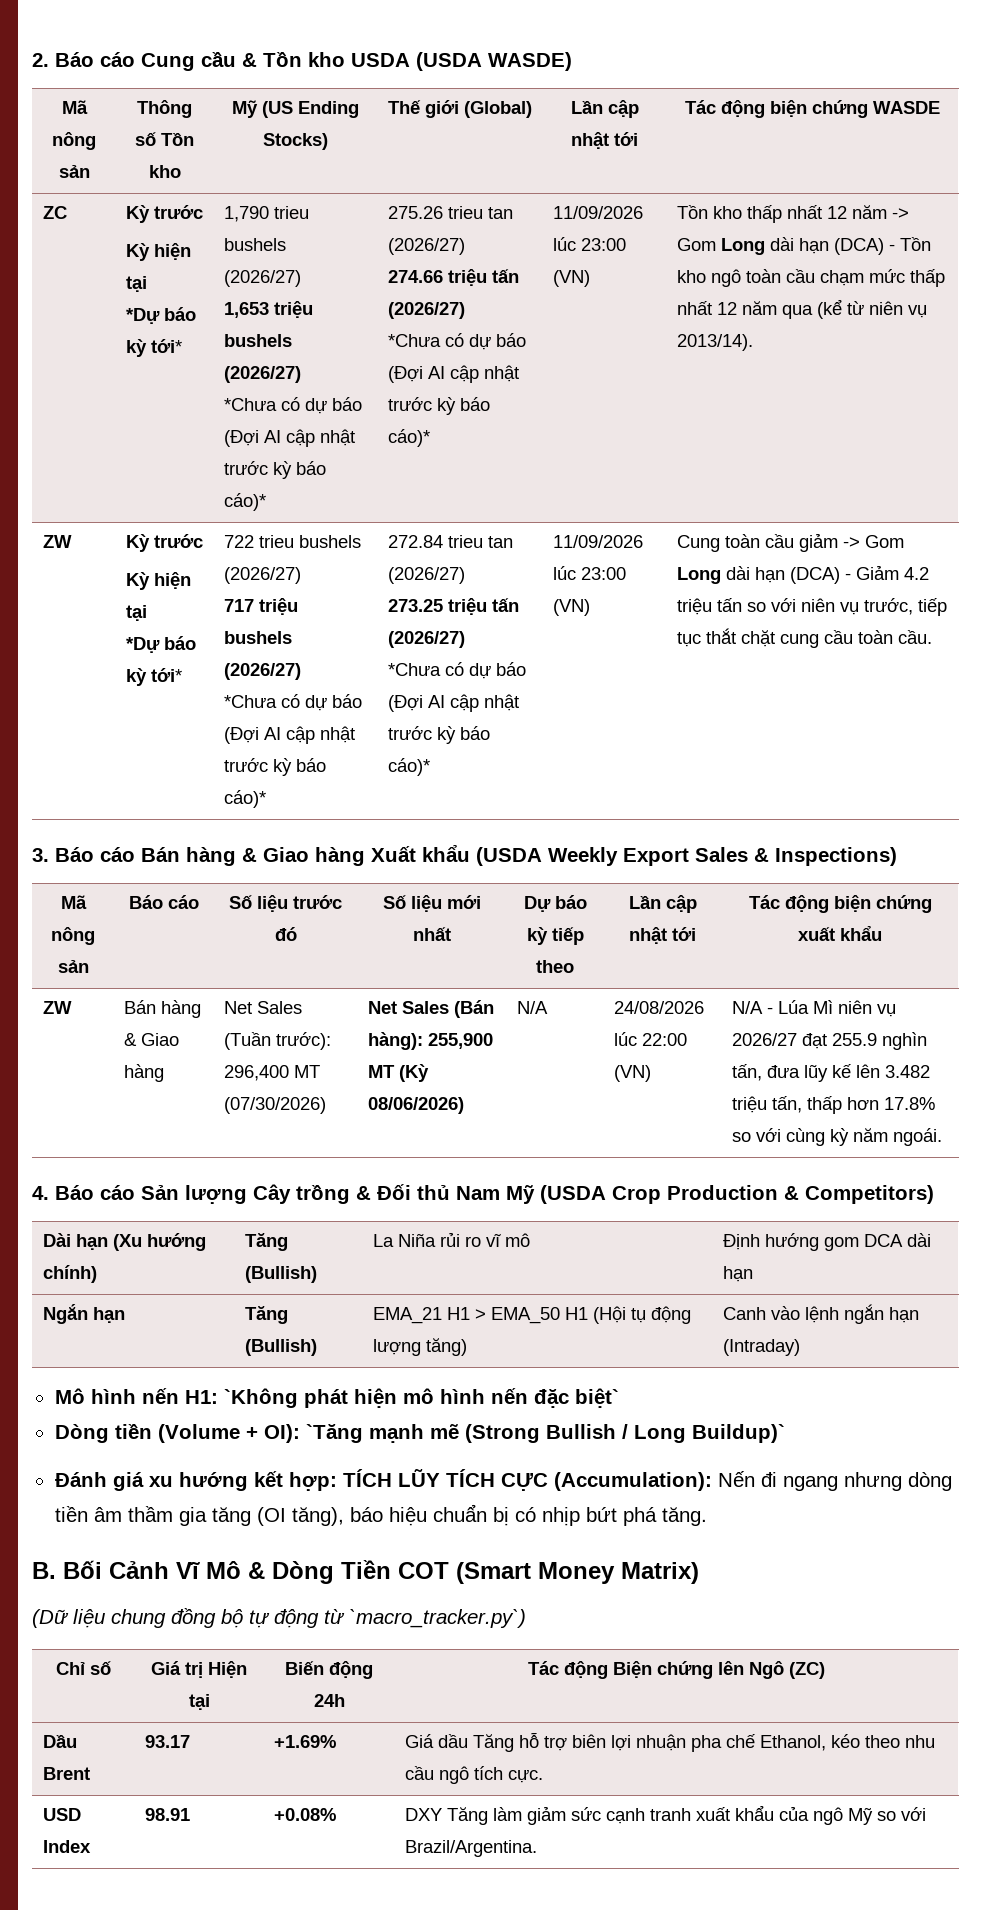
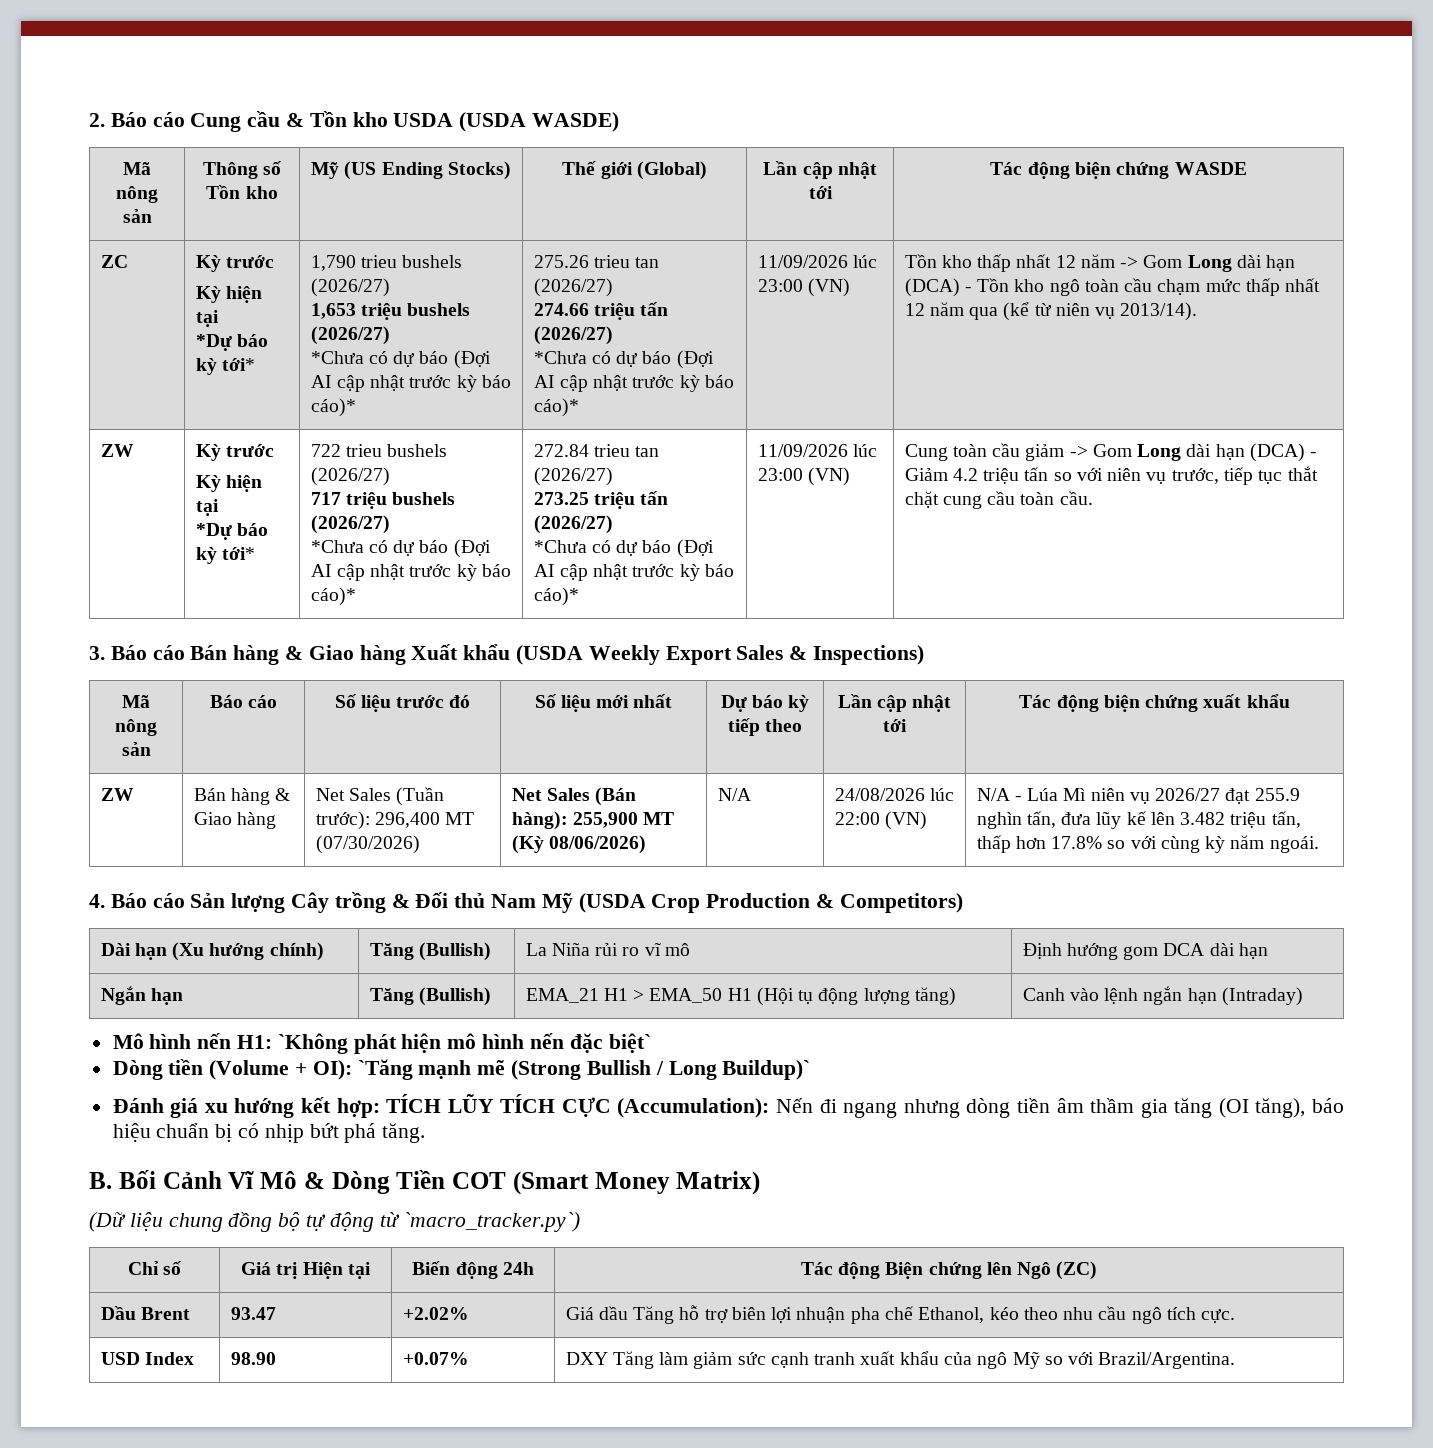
[144,1735,190,1748] [273,1735,336,1748] 93.17 | +1.69% -> [230,1307,276,1320] [402,1307,469,1320] 93.47 | +2.02%
[144,1808,190,1821] [273,1808,336,1821] 98.91 | +0.08% -> [230,1352,276,1365] [402,1352,469,1365] 98.90 | +0.07%

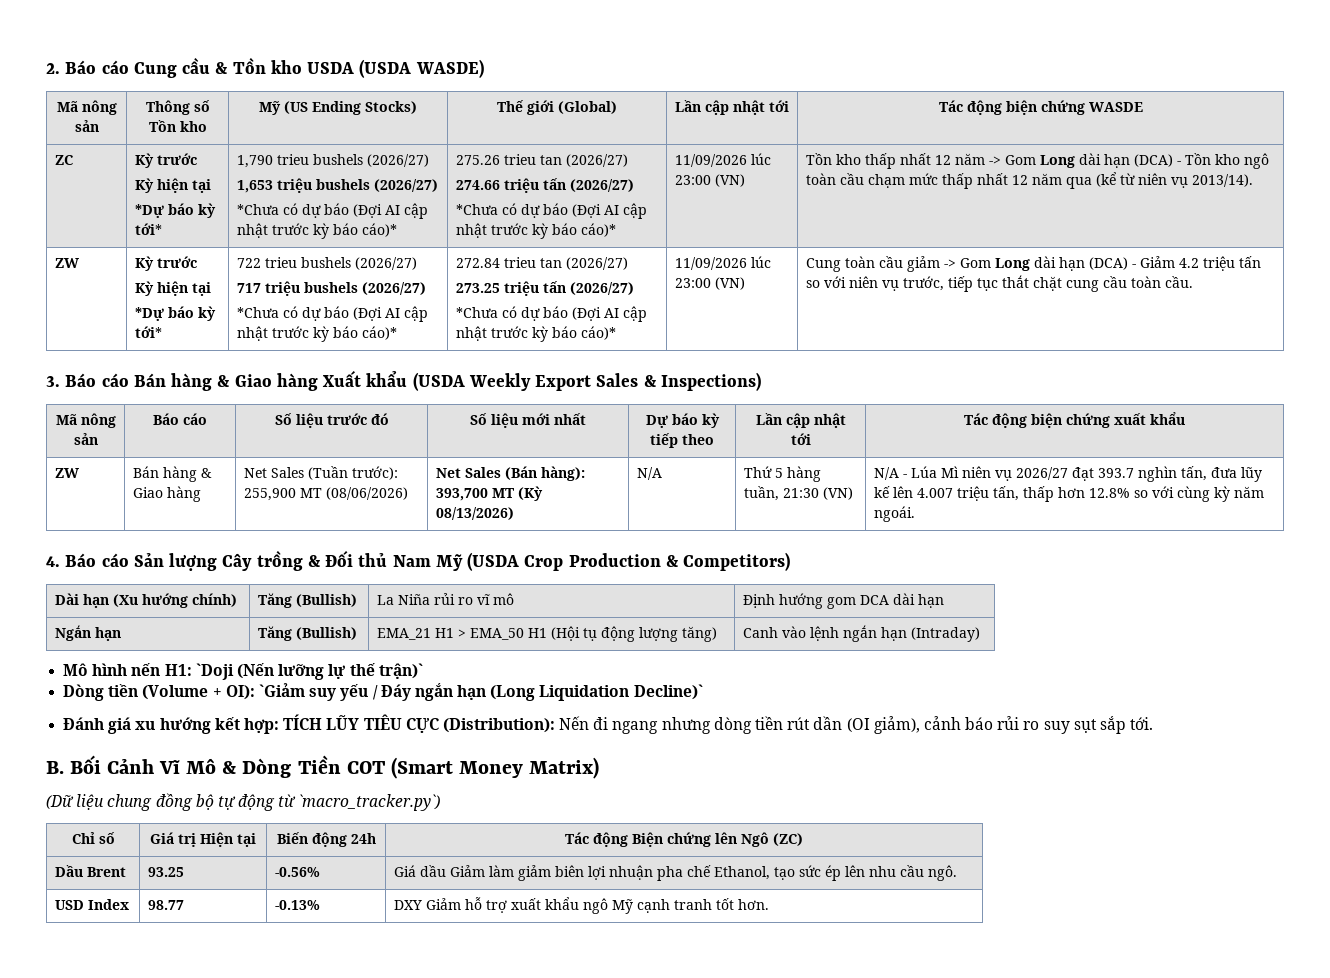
[374,812,475,828] [315,835,420,854] 296,400 MT (07/30/2026) -> [243,487,408,501] 255,900 MT (08/06/2026)
[572,812,638,828] 255,900 -> [435,488,488,501] 393,700
[548,835,646,854] 08/06/2026) -> [435,507,514,520] 08/13/2026)
[834,788,954,801] [834,812,880,825] 24/08/2026 lúc 22:00 -> [743,466,821,482] [743,486,819,501] Thứ 5 hàng tuần, 21:30
[1254,788,1300,801] 255.9 -> [1097,468,1134,478] 393.7
[1180,812,1226,825] 3.482 -> [916,488,953,498] 4.007
[1051,836,1103,849] 17.8% -> [1088,488,1130,498] 12.8%
[277,1033,651,1054] `Không phát hiện mô hình nến đặc biệt` -> [195,663,423,680] `Doji (Nến lưỡng lự thế trận)`
[357,1059,811,1080] `Tăng mạnh mẽ (Strong Bullish / Long Buildup)` -> [258,683,703,701] `Giảm suy yếu / Đáy ngắn hạn (Long Liquidation Decline)`
[500,1094,770,1118] TÍCH CỰC (Accumulation): -> [363,714,555,733] TIÊU CỰC (Distribution):
[1056,1098,1344,1118] [112,1123,426,1143] âm thầm gia tăng (OI tăng), báo hiệu chuẩn bị có nhịp bứt phá tăng. -> [787,716,1154,734] rút dần (OI giảm), cảnh báo rủi ro suy sụt sắp tới.
[230,1307,276,1320] [402,1307,469,1320] 93.47 | +2.02% -> [147,867,184,877] [274,867,320,877] 93.25 | -0.56%
[633,1305,728,1324] Tăng hỗ trợ -> [449,865,551,881] Giảm làm giảm
[989,1306,1236,1324] kéo theo nhu cầu ngô tích cực. -> [773,865,957,881] tạo sức ép lên nhu cầu ngô.
[230,1352,276,1365] [402,1352,469,1365] 98.90 | +0.07% -> [147,900,184,910] [274,900,320,910] 98.77 | -0.13%
[612,1351,1236,1369] Tăng làm giảm sức cạnh tranh xuất khẩu của ngô Mỹ so với Brazil/Argentina. -> [425,897,769,914] Giảm hỗ trợ xuất khẩu ngô Mỹ cạnh tranh tốt hơn.

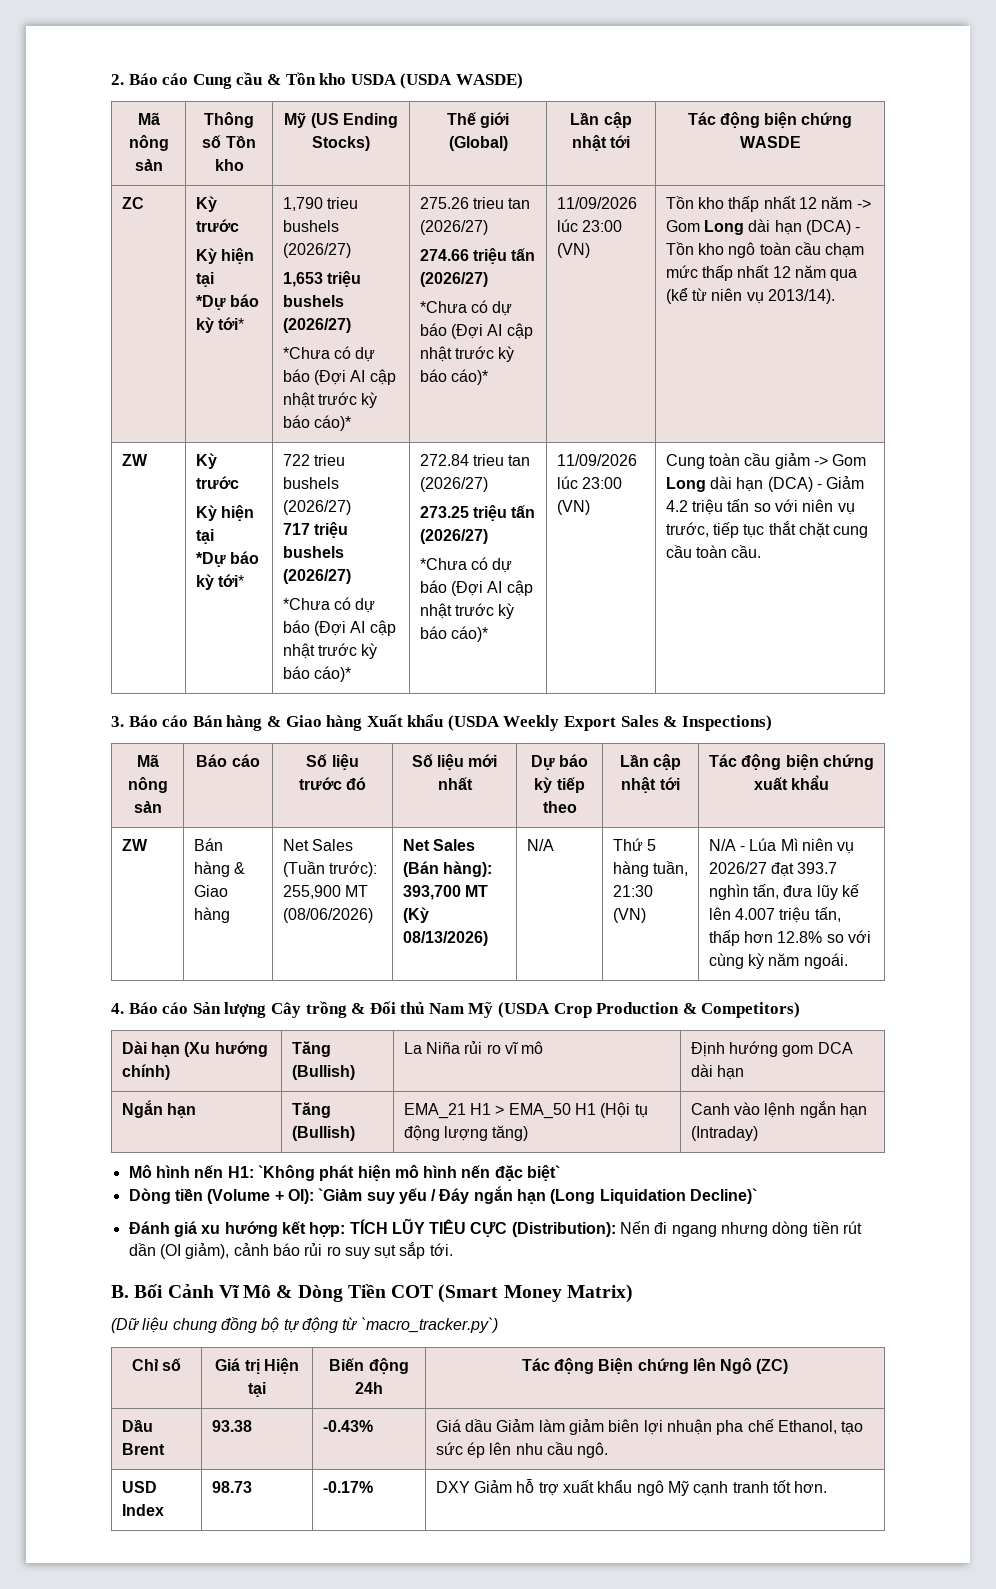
[195,663,423,680] `Doji (Nến lưỡng lự thế trận)` -> [257,1165,561,1181] `Không phát hiện mô hình nến đặc biệt`
[147,867,184,877] [274,867,320,877] 93.25 | -0.56% -> [211,1420,252,1432] [322,1420,373,1432] 93.38 | -0.43%
[147,900,184,910] [274,900,320,910] 98.77 | -0.13% -> [211,1481,252,1493] [322,1481,373,1493] 98.73 | -0.17%

